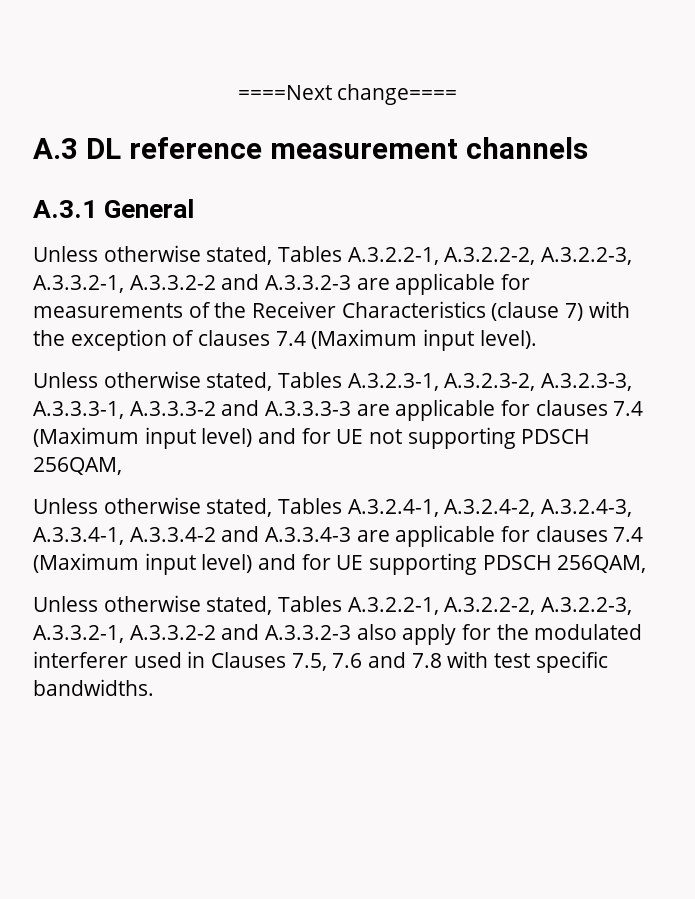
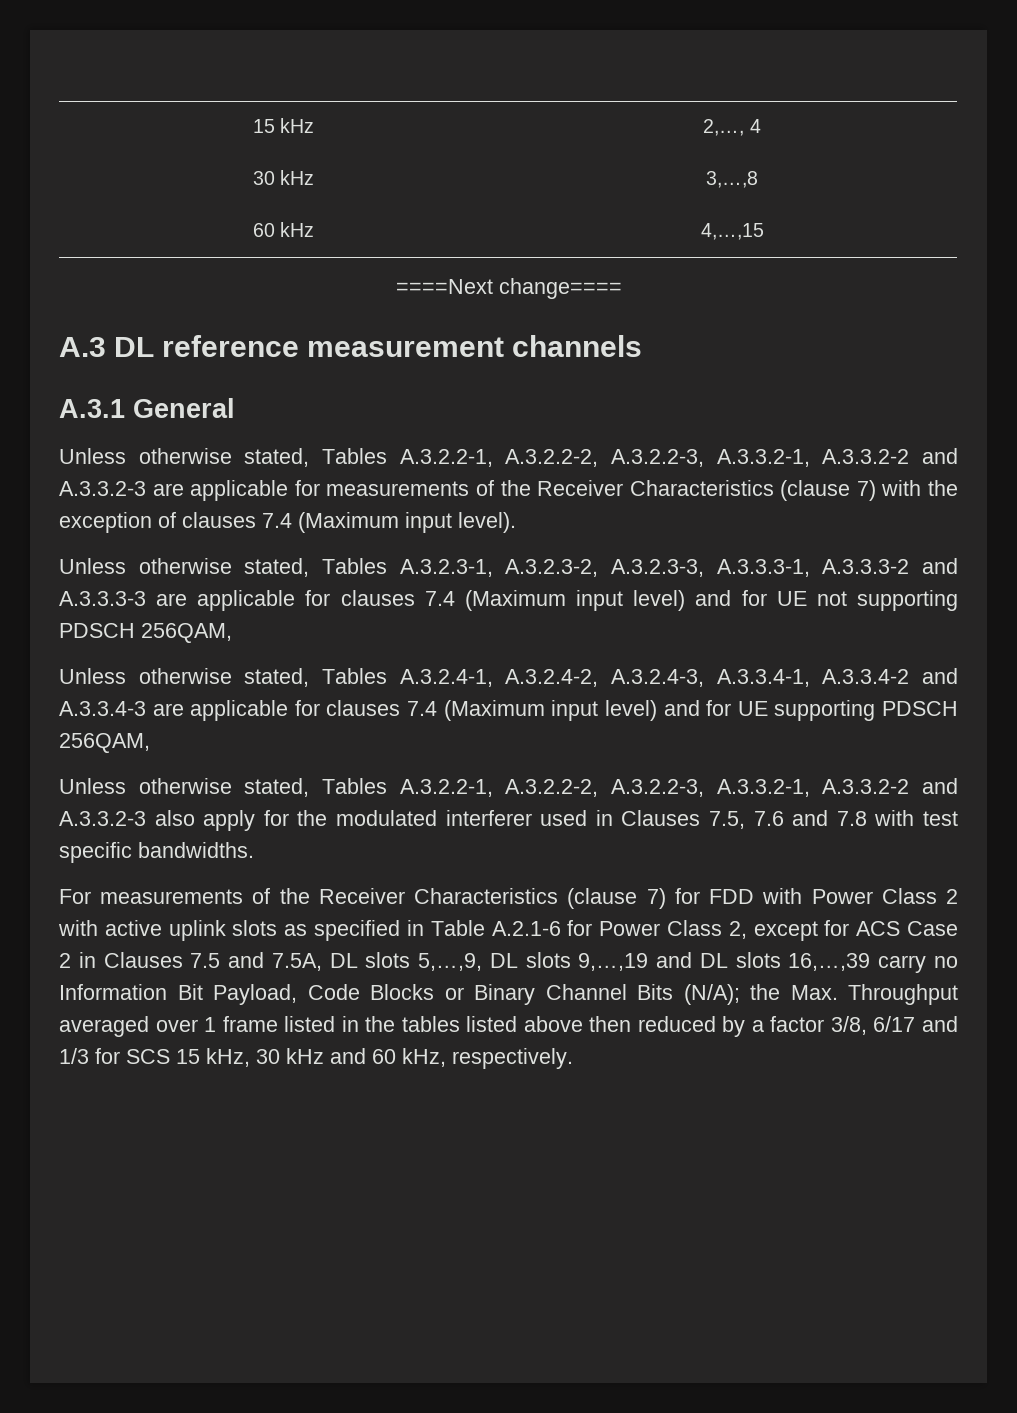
(237, 92) none -> [252,118,315,133] [703,119,761,136] [252,170,315,185] [705,171,758,188] [252,222,315,237] [700,223,764,240] 15 kHz | 2,…, 4 // 30 kHz | 3,…,8 // 60 kHz | 4,…,15 //
(154, 687) none -> [59,888,959,909] [58,920,958,941] [59,952,958,973] [59,984,958,1005] [59,1016,958,1037] [59,1048,573,1069] // For measurements of the Receiver Characteristics (clause 7) for FDD with Power Class 2 with active uplink slots as specified in Table A.2.1-6 for Power Class 2, except for ACS Case 2 in Clauses 7.5 and 7.5A, DL slots 5,…,9, DL slots 9,…,19 and DL slots 16,…,39 carry no Information Bit Payload, Code Blocks or Binary Channel Bits (N/A); the Max. Throughput averaged over 1 frame listed in the tables listed above then reduced by a factor 3/8, 6/17 and 1/3 for SCS 15 kHz, 30 kHz and 60 kHz, respectively.

